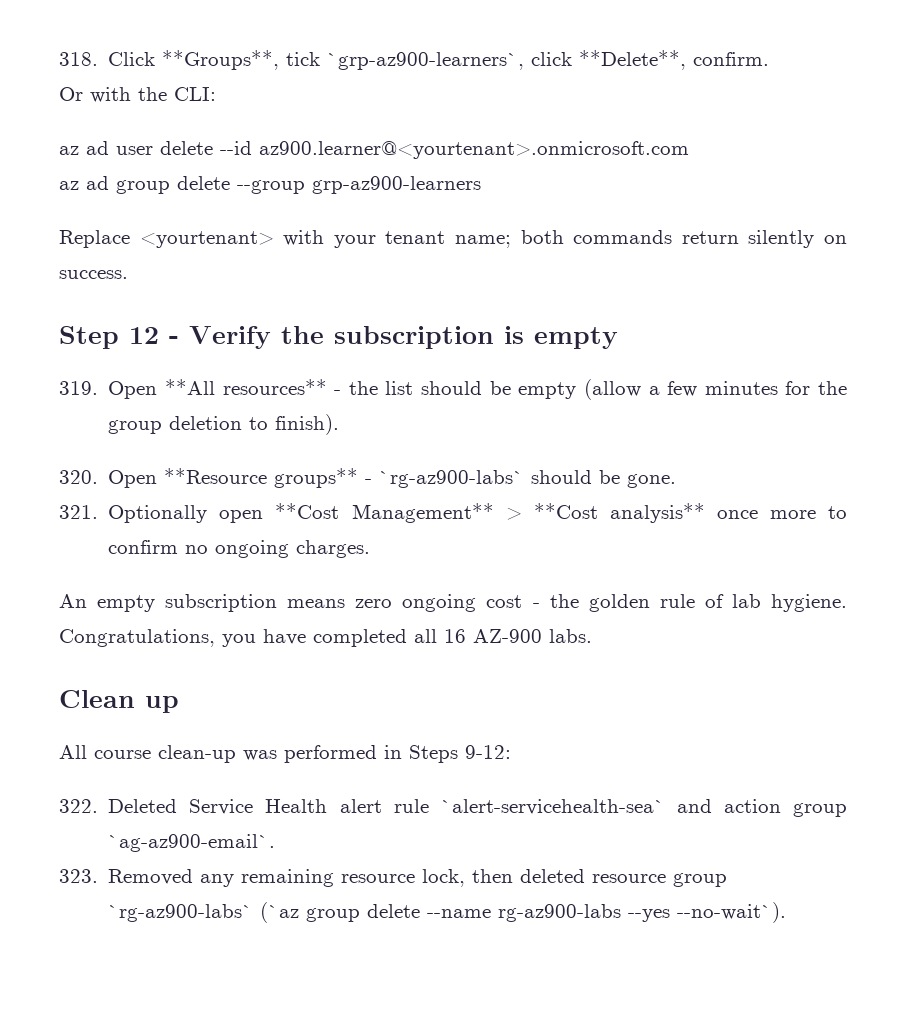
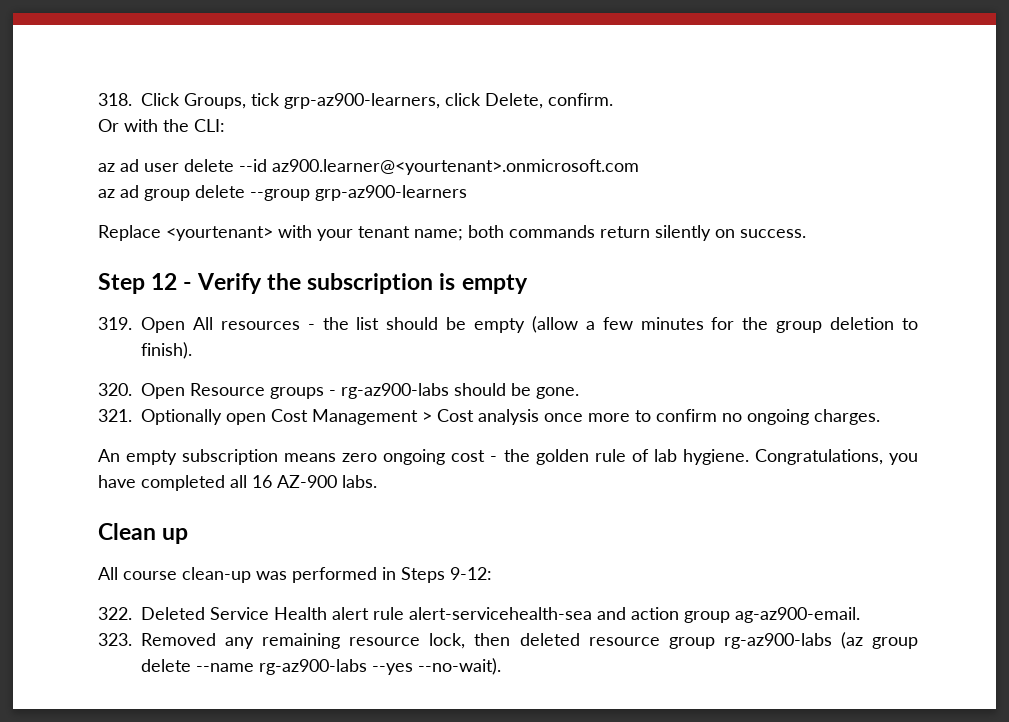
[162,50,687,70] **Groups**, tick `grp-az900-learners`, click **Delete**, -> [184,93,543,109] Groups, tick grp-az900-learners, click Delete,
[164,379,327,395] **All resources** -> [192,317,300,330] All resources
[164,468,525,488] **Resource groups** - `rg-az900-labs` -> [190,383,449,399] Resource groups - rg-az900-labs
[275,503,705,523] **Cost Management** > **Cost analysis** -> [271,409,539,425] Cost Management > Cost analysis
[440,799,665,815] `alert-servicehealth-sea` -> [409,607,592,620] alert-servicehealth-sea
[108,834,276,852] `ag-az900-email`. -> [735,607,860,623] ag-az900-email.
[108,902,300,923] `rg-az900-labs` (`az -> [723,632,863,649] rg-az900-labs (az
[677,902,787,923] --no-wait`). -> [418,658,501,675] --no-wait).

